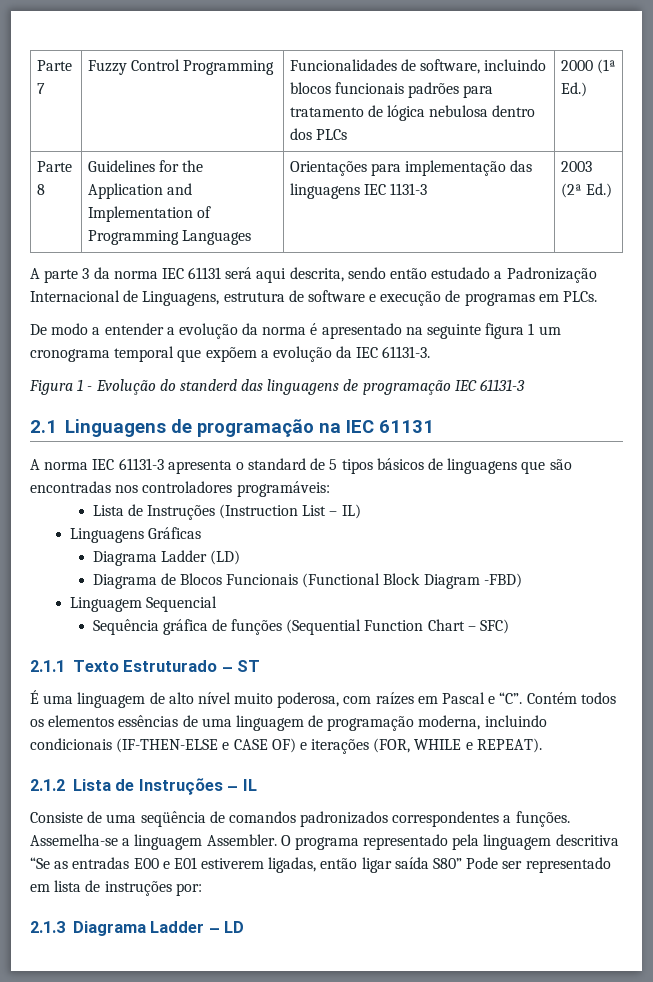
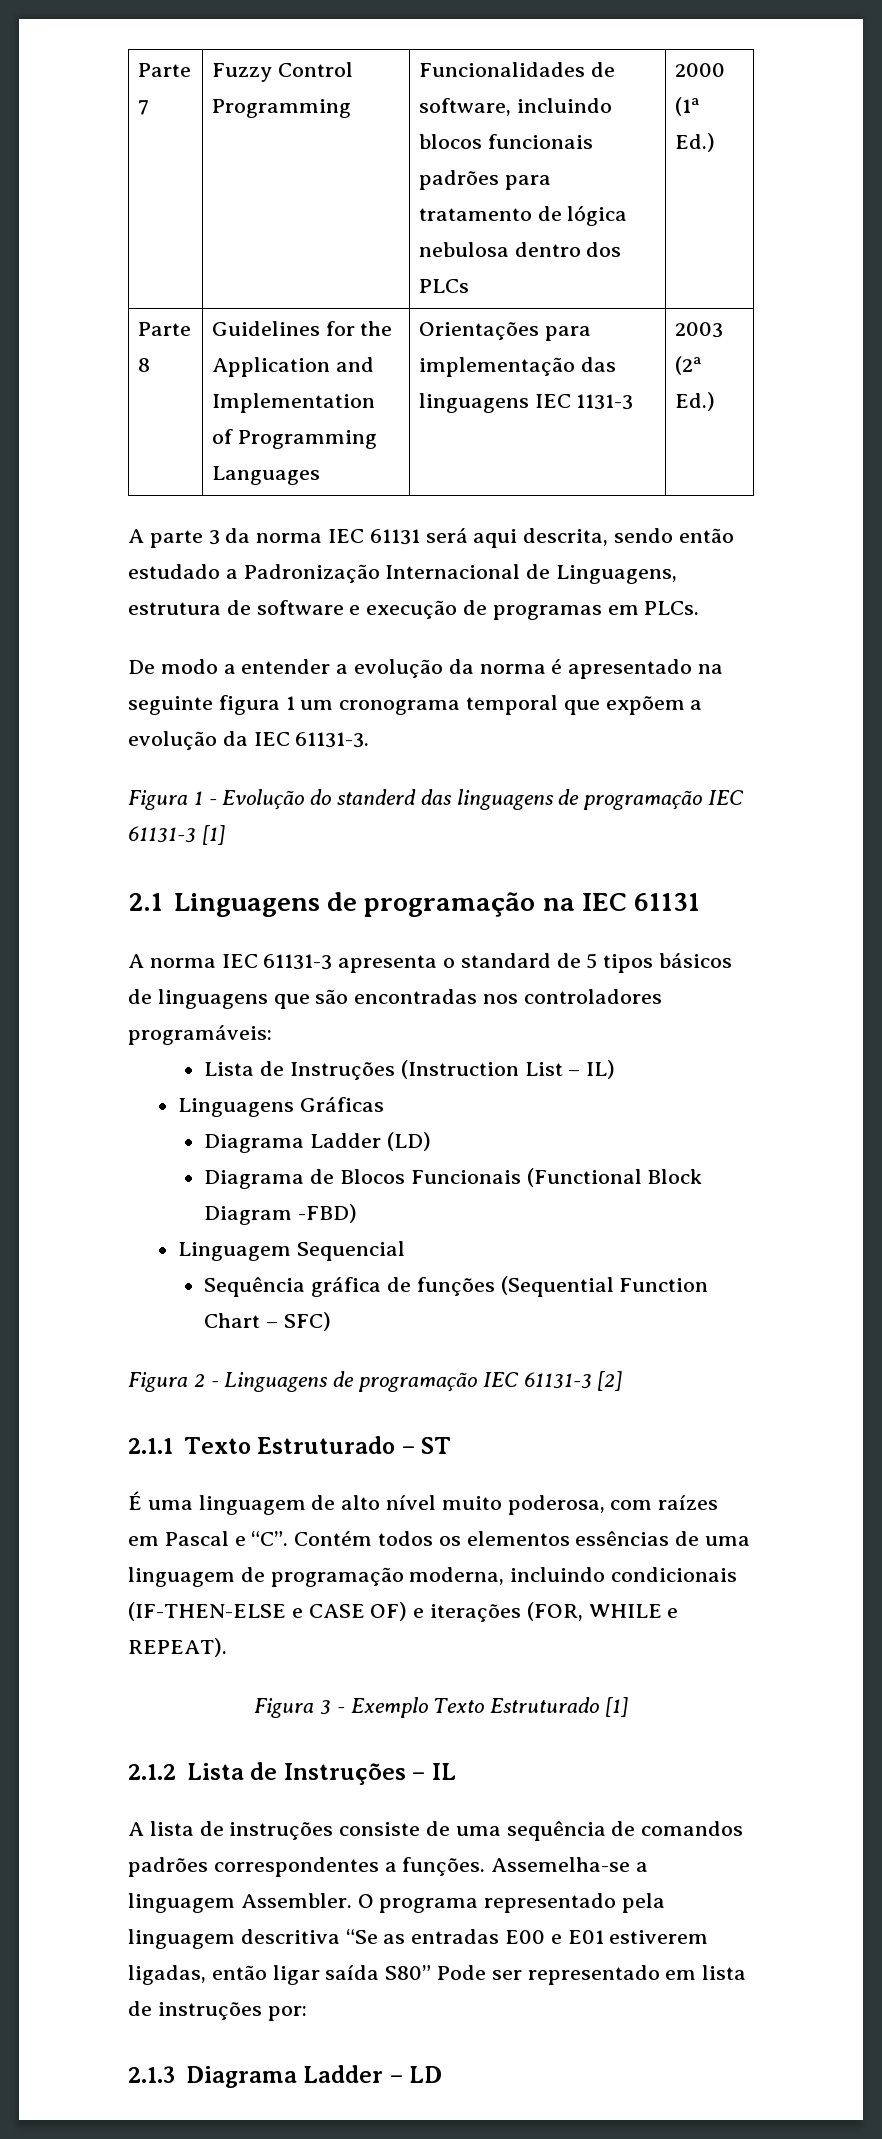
(526, 385) none -> [201,825,225,845] [1]
(510, 626) none -> [128,1371,623,1392] // Figura 2 - Linguagens de programação IEC 61131-3 [2]
(542, 745) none -> [254,1697,628,1718] // Figura 3 - Exemplo Texto Estruturado [1]
[30,811,206,827] Consiste de uma seqüência -> [128,1821,606,1841] A lista de instruções consiste de uma sequência
[300,811,389,827] padronizados -> [128,1857,208,1877] padrões

